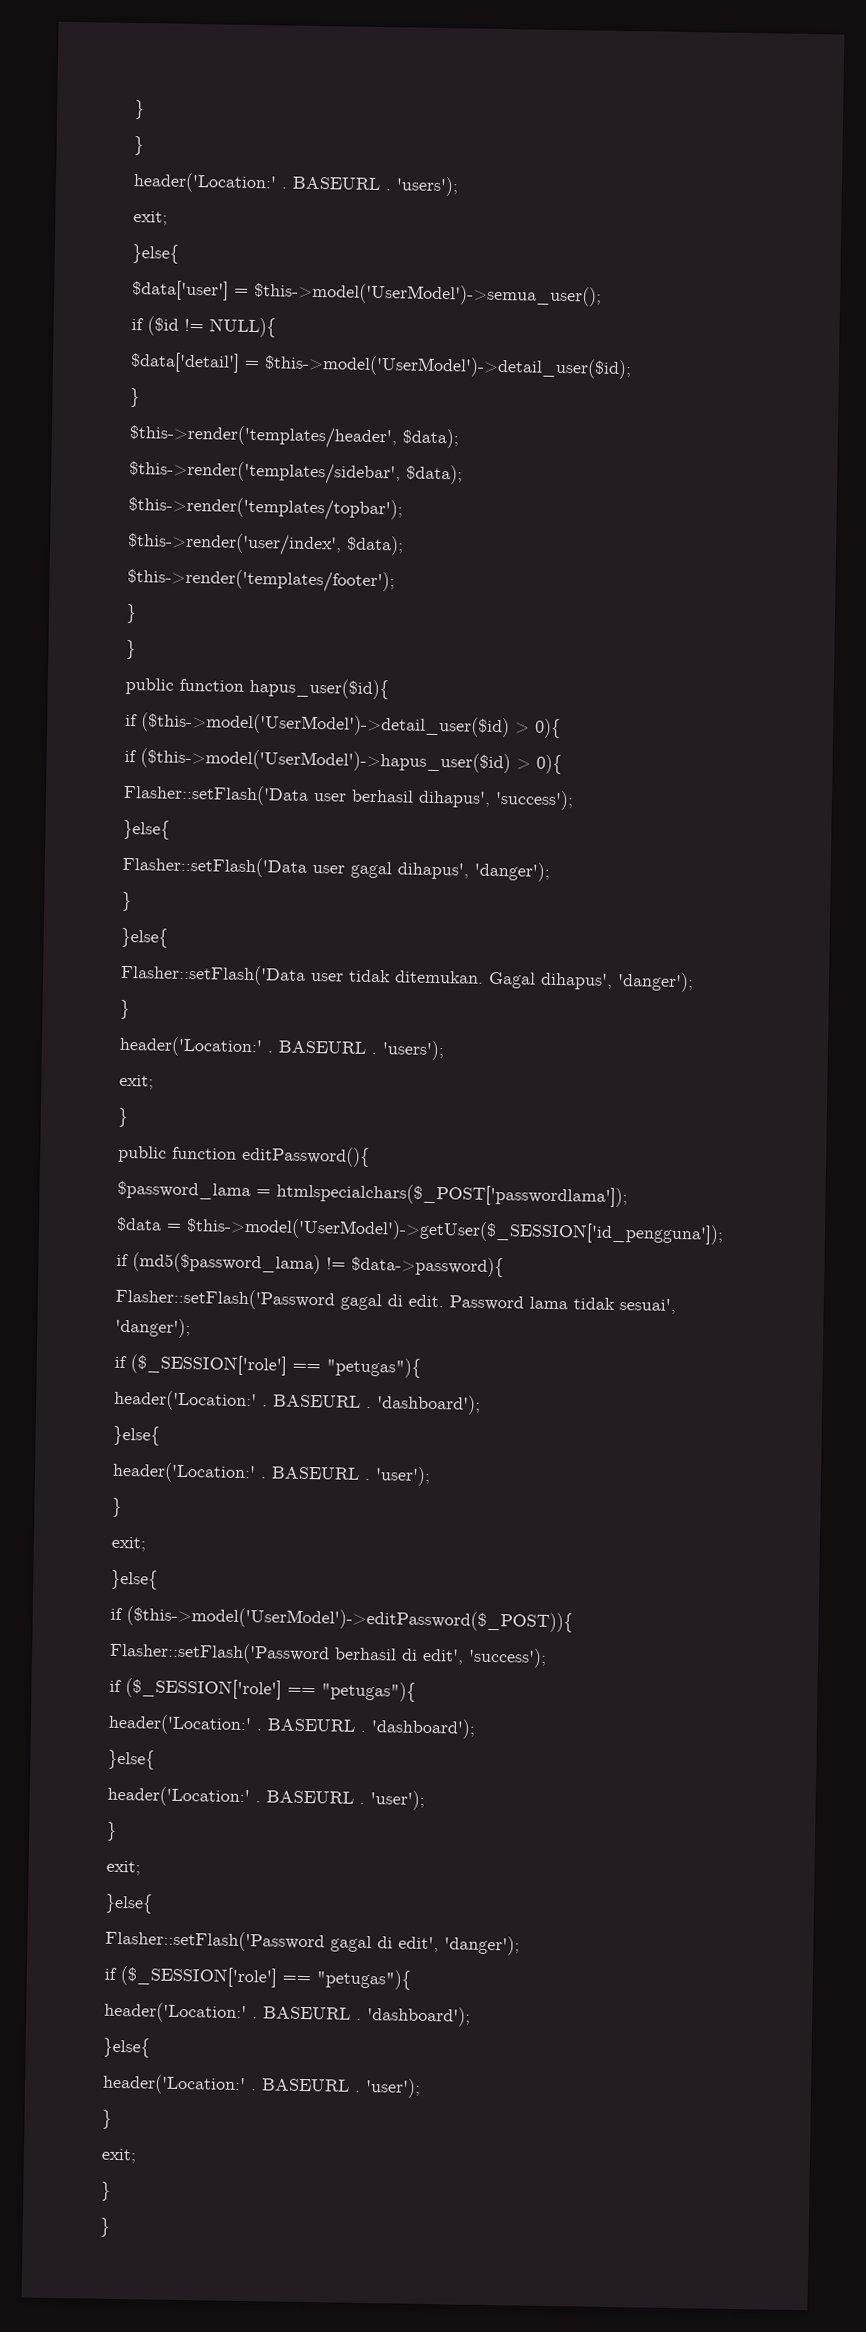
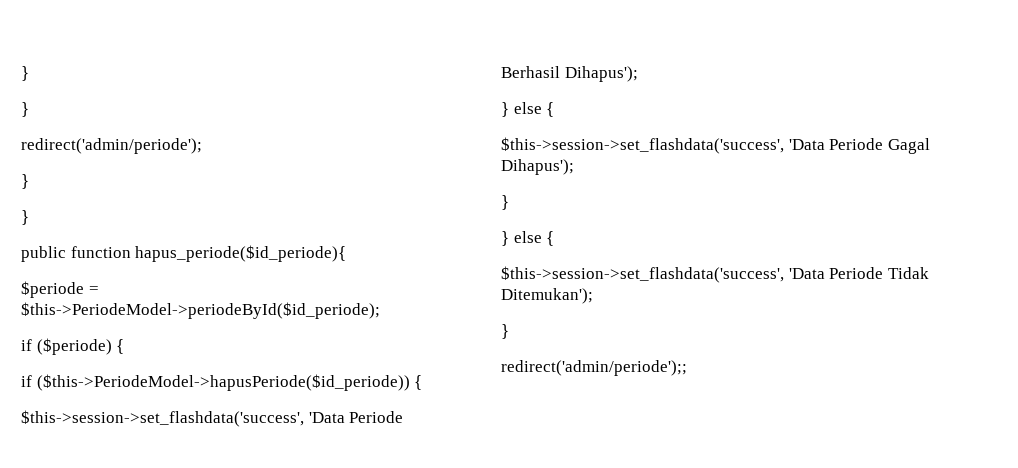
[134,100,145,120] [134,136,144,156] [133,172,459,197] [133,211,168,226] [132,244,179,264] [132,280,602,307] [131,316,276,338] [130,351,632,380] [130,387,140,408] [129,423,459,450] [129,459,463,486] [128,495,403,522] [127,531,404,557] [127,567,395,594] [126,603,137,624] [126,639,136,660] [125,677,389,700] [125,712,561,739] [124,748,562,775] [123,783,574,811] [123,819,170,840] [122,855,550,882] [122,891,132,912] [121,927,168,948] [120,963,694,993] [120,999,130,1020] [119,1035,445,1061] [119,1074,154,1090] [118,1107,128,1128] [118,1145,370,1167] [117,1180,628,1208] [116,1216,724,1245] [116,1252,504,1278] [115,1287,676,1314] [115,1317,191,1339] [114,1354,421,1378] [114,1389,481,1415] [113,1425,160,1446] [112,1461,431,1486] [112,1497,122,1517] [111,1536,146,1552] [111,1569,158,1590] [110,1606,573,1633] [109,1641,547,1668] [109,1678,416,1702] [108,1713,476,1739] [108,1749,155,1770] [107,1785,425,1810] [107,1821,117,1841] [106,1860,141,1876] [105,1893,153,1914] [105,1929,520,1956] [104,1966,411,1990] [104,2001,471,2027] [103,2037,150,2058] [102,2073,421,2098] [102,2109,112,2129] [101,2148,137,2164] [101,2181,111,2201] [100,2217,110,2237] } // } // header('Location:' . BASEURL . 'users'); // exit; // }else{ // $data['user'] = $this->model('UserModel')->semua_user(); // if ($id != NULL){ // $data['detail'] = $this->model('UserModel')->detail_user($id); // } // $this->render('templates/header', $data); // $this->render('templates/sidebar', $data); // $this->render('templates/topbar'); // $this->render('user/index', $data); // $this->render('templates/footer'); // } // } // public function hapus_user($id){ // if ($this->model('UserModel')->detail_user($id) > 0){ // if ($this->model('UserModel')->hapus_user($id) > 0){ // Flasher::setFlash('Data user berhasil dihapus', 'success'); // }else{ // Flasher::setFlash('Data user gagal dihapus', 'danger'); // } // }else{ // Flasher::setFlash('Data user tidak ditemukan. Gagal dihapus', 'danger'); // } // header('Location:' . BASEURL . 'users'); // exit; // } // public function editPassword(){ // $password_lama = htmlspecialchars($_POST['passwordlama']); // $data = $this->model('UserModel')->getUser($_SESSION['id_pengguna']); // if (md5($password_lama) != $data->password){ // Flasher::setFlash('Password gagal di edit. Password lama tidak sesuai', 'danger'); // if ($_SESSION['role'] == "petugas"){ // header('Location:' . BASEURL . 'dashboard'); // }else{ // header('Location:' . BASEURL . 'user'); // } // exit; // }else{ // if ($this->model('UserModel')->editPassword($_POST)){ // Flasher::setFlash('Password berhasil di edit', 'success'); // if ($_SESSION['role'] == "petugas"){ // header('Location:' . BASEURL . 'dashboard'); // }else{ // header('Location:' . BASEURL . 'user'); // } // exit; // }else{ // Flasher::setFlash('Password gagal di edit', 'danger'); // if ($_SESSION['role'] == "petugas"){ // header('Location:' . BASEURL . 'dashboard'); // }else{ // header('Location:' . BASEURL . 'user'); // } // exit; // } // } -> [21,66,29,81] [21,102,29,117] [21,138,202,154] [21,174,29,189] [21,210,29,225] [21,245,347,262] [21,281,99,298] [21,302,380,319] [21,338,125,355] [21,374,423,391] [21,410,404,427] [501,66,638,82] [501,102,555,117] [501,137,930,154] [501,159,574,175] [501,195,509,210] [501,231,555,246] [501,266,929,283] [501,288,593,304] [501,324,509,339] [501,360,687,376] } // } // redirect('admin/periode'); // } // } // public function hapus_periode($id_periode){ // $periode = $this->PeriodeModel->periodeById($id_periode); // if ($periode) { // if ($this->PeriodeModel->hapusPeriode($id_periode)) { // $this->session->set_flashdata('success', 'Data Periode Berhasil Dihapus'); // } else { // $this->session->set_flashdata('success', 'Data Periode Gagal Dihapus'); // } // } else { // $this->session->set_flashdata('success', 'Data Periode Tidak Ditemukan'); // } // redirect('admin/periode');;

